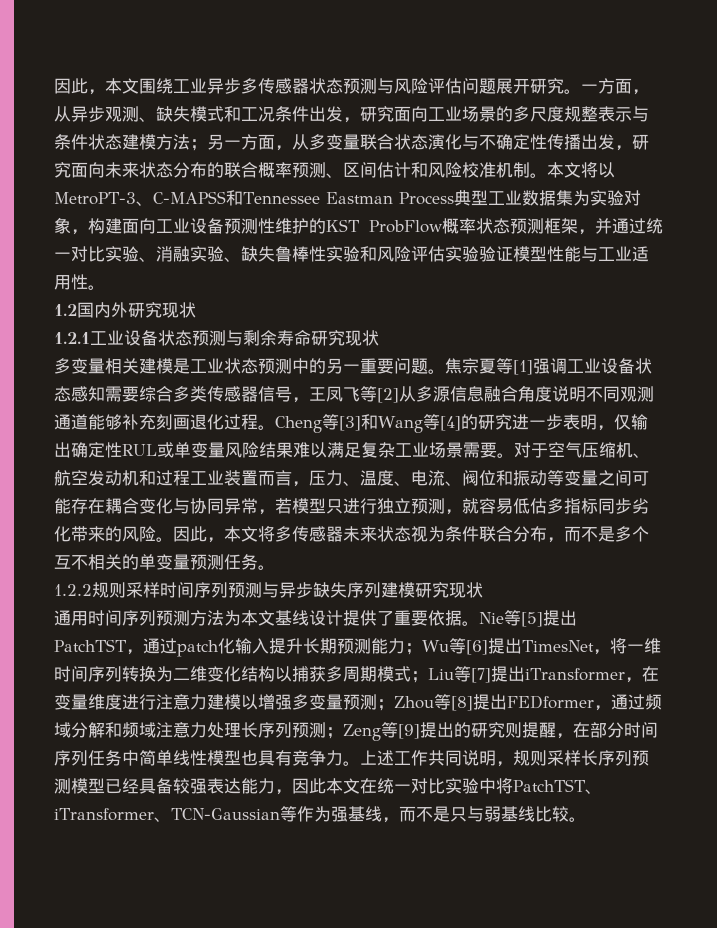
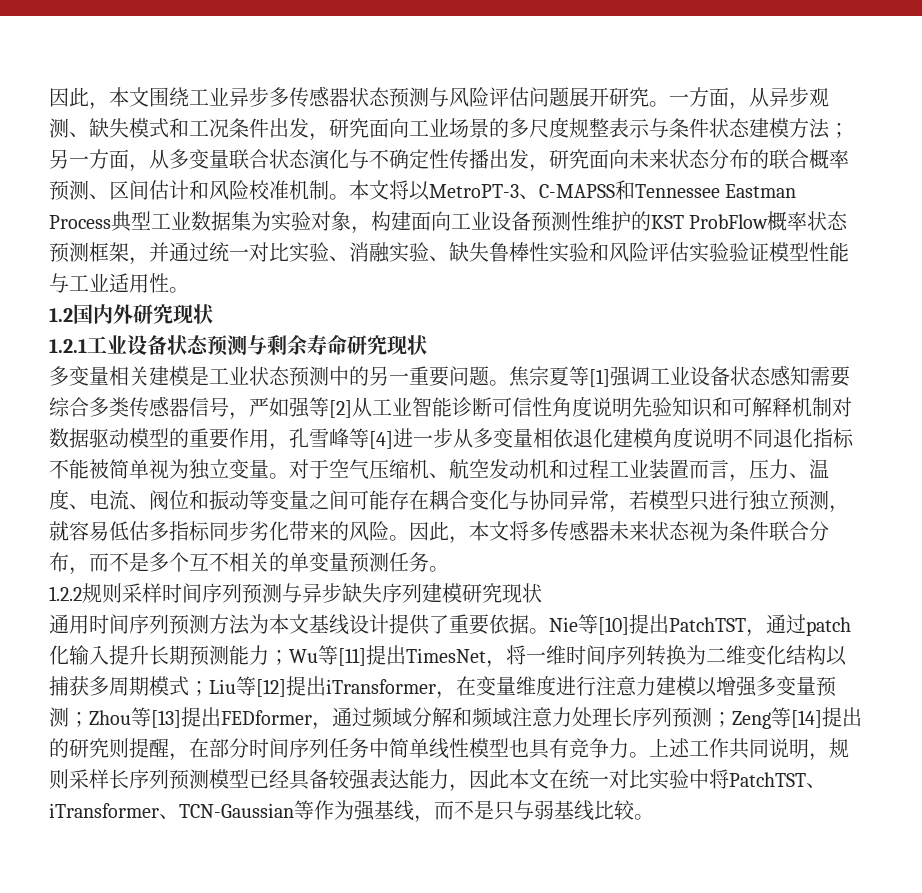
[309,386,360,402] 王凤飞 -> [249,397,310,418] 严如强
[416,385,654,402] [54,414,648,433] [54,442,497,458] 多源信息融合角度说明不同观测通道能够补充刻画退化过程。Cheng等[3]和Wang等[4]的研究进一步表明，仅输出确定性RUL或单变量风险结果难以满足复杂工业场景需要 -> [372,396,852,418] [49,427,854,451] [49,459,269,480] 工业智能诊断可信性角度说明先验知识和可解释机制对数据驱动模型的重要作用，孔雪峰等[4]进一步从多变量相依退化建模角度说明不同退化指标不能被简单视为独立变量
[521,612,543,627] [5] -> [598,617,629,635] [10]
[465,640,488,655] [6] -> [338,648,366,666] [11]
[471,668,491,683] [7] -> [256,679,286,697] [12]
[451,696,473,711] [8] -> [151,710,181,728] [13]
[398,724,420,739] [9] -> [791,710,822,728] [14]

